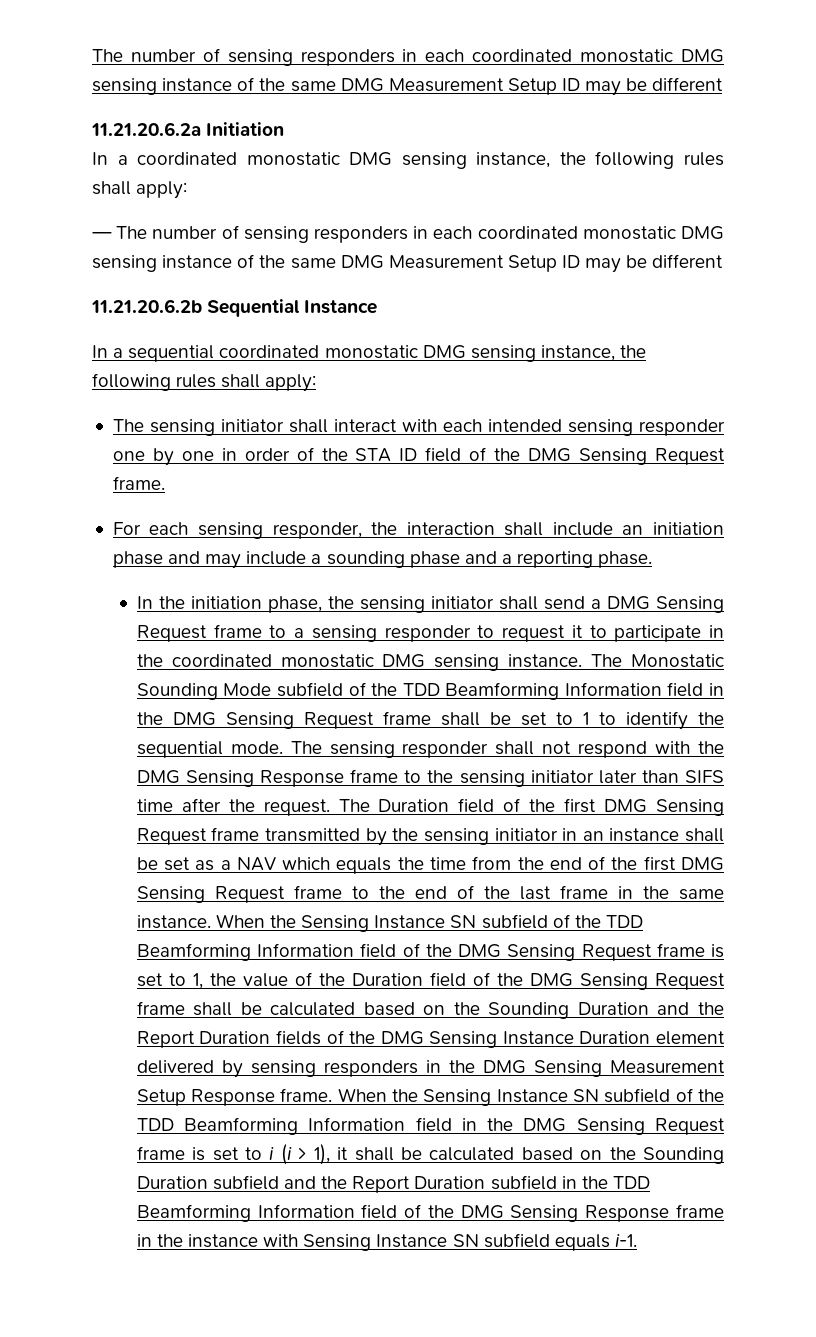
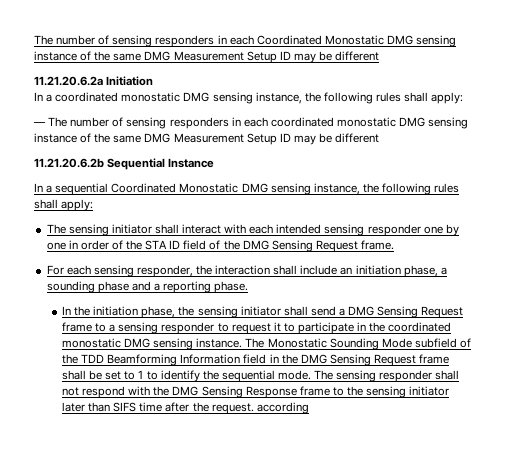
[92,48,674,66] The number of sensing responders in each coordinated monostatic -> [34,35,384,47] The number of sensing responders in each Coordinated Monostatic
[219,345,418,359] coordinated monostatic -> [111,183,239,193] Coordinated Monostatic
[112,551,307,569] phase and may include -> [403,265,438,277] phase,
[338,798,724,816] [136,827,724,846] [136,856,725,874] [136,885,724,903] [136,914,643,932] [136,943,724,961] [136,972,725,990] [136,1001,724,1019] [136,1030,726,1048] [136,1060,725,1078] [136,1088,724,1106] [136,1117,725,1135] [136,1144,724,1165] [136,1175,650,1193] [136,1204,724,1222] [136,1233,637,1251] The Duration field of the first DMG Sensing Request frame transmitted by the sensing initiator in an instance shall be set as a NAV which equals the time from the end of the first DMG Sensing Request frame to the end of the last frame in the same instance. When the Sensing Instance SN subfield of the TDD Beamforming Information field of the DMG Sensing Request frame is set to 1, the value of the Duration field of the DMG Sensing Request frame shall be calculated based on the Sounding Duration and the Report Duration fields of the DMG Sensing Instance Duration element delivered by sensing responders in the DMG Sensing Measurement Setup Response frame. When the Sensing Instance SN subfield of the TDD Beamforming Information field in the DMG Sensing Request frame is set to i (i > 1), it shall be calculated based on the Sounding Duration subfield and the Report Duration subfield in the TDD Beamforming Information field of the DMG Sensing Response frame in the instance with Sensing Instance SN subfield equals i-1. -> [256,402,309,414] according

